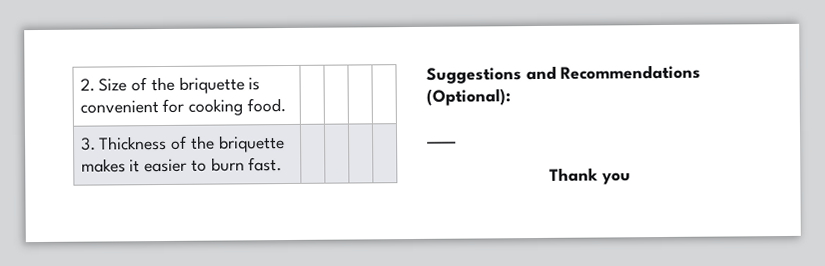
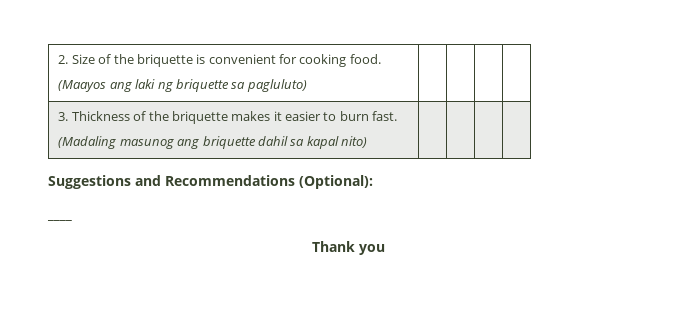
(286, 105) none -> [58,79,307,92] // (Maayos ang laki ng briquette sa pagluluto)
(283, 164) none -> [58,136,368,149] // (Madaling masunog ang briquette dahil sa kapal nito)

